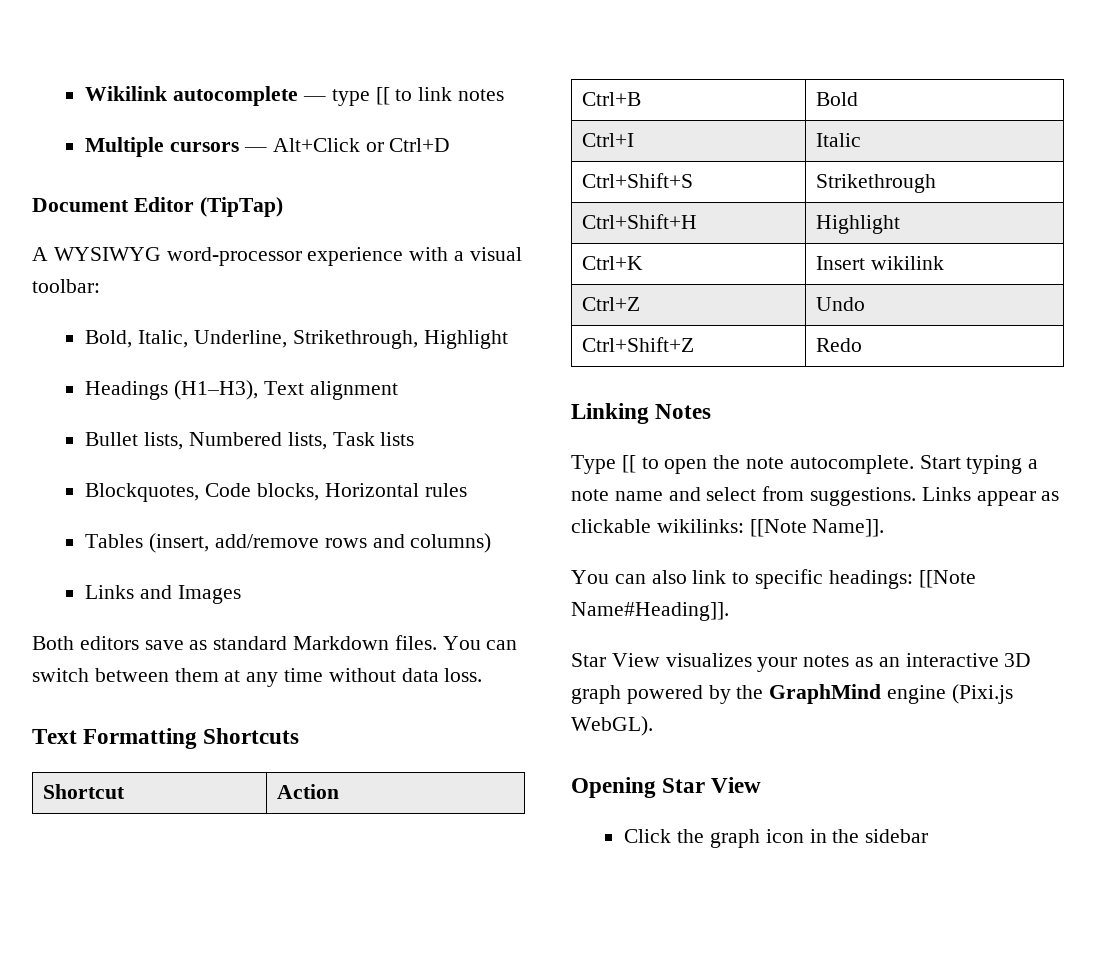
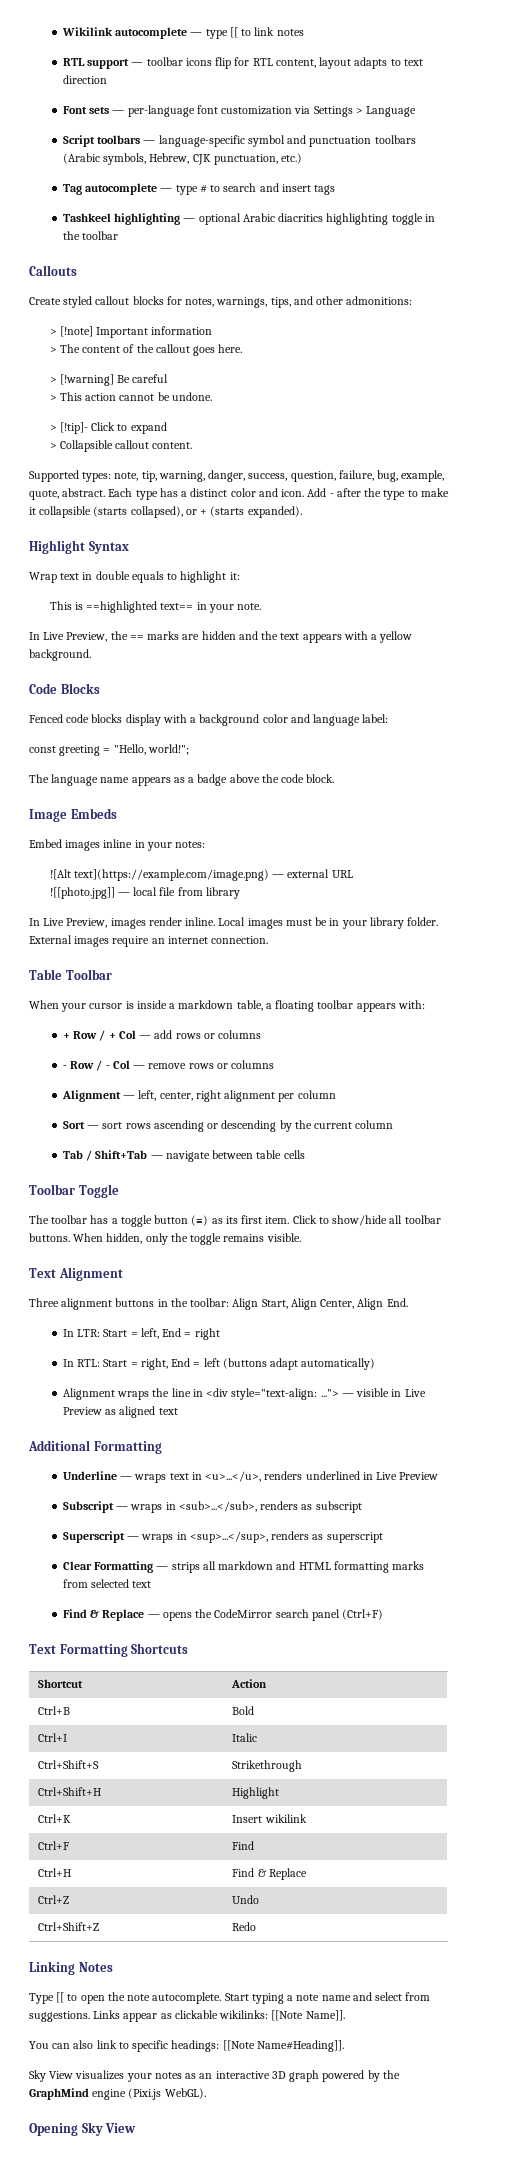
[85,137,451,157] [32,197,283,217] [32,247,522,266] [32,279,100,293] [85,330,508,349] [85,380,398,400] [85,432,415,450] [85,483,467,502] [85,533,492,553] [85,585,241,604] [32,635,518,650] [32,668,483,687] Multiple cursors — Alt+Click or Ctrl+D // Document Editor (TipTap) // A WYSIWYG word-processor experience with a visual toolbar: // Bold, Italic, Underline, Strikethrough, Highlight // Headings (H1–H3), Text alignment // Bullet lists, Numbered lists, Task lists // Blockquotes, Code blocks, Horizontal rules // Tables (insert, add/remove rows and columns) // Links and Images // Both editors save as standard Markdown files. You can switch between them at any time without data loss. -> [62,57,423,69] [62,75,107,84] [62,105,417,117] [62,135,416,147] [62,153,303,165] [62,183,336,195] [62,213,435,225] [62,231,119,240] [29,265,77,276] [29,296,413,308] [49,326,213,338] [49,344,243,356] [49,374,169,386] [49,392,212,401] [49,422,167,434] [49,440,193,452] [29,470,445,482] [29,488,449,500] [29,506,302,518] [29,540,129,554] [29,571,240,583] [49,601,262,613] [29,631,413,643] [29,649,91,661] [29,683,100,694] [29,714,389,726] [29,744,189,756] [29,774,335,786] [29,808,117,822] [29,839,206,851] [49,869,353,881] [49,887,240,899] [29,917,439,929] [29,935,269,947] [29,969,112,980] [29,1000,425,1012] [62,1030,262,1041] [62,1060,275,1071] [61,1090,336,1102] [62,1120,394,1132] [62,1150,305,1162] [29,1184,119,1198] [29,1215,441,1227] [29,1233,301,1245] [29,1267,123,1281] [29,1298,408,1310] [62,1328,220,1340] [62,1358,376,1370] [62,1388,426,1400] [62,1406,178,1418] [28,1440,162,1454] [62,1471,439,1483] [62,1501,362,1513] [62,1531,383,1543] [62,1561,425,1573] [62,1579,152,1588] [62,1609,384,1621] RTL support — toolbar icons flip for RTL content, layout adapts to text direction // Font sets — per-language font customization via Settings > Language // Script toolbars — language-specific symbol and punctuation toolbars (Arabic symbols, Hebrew, CJK punctuation, etc.) // Tag autocomplete — type # to search and insert tags // Tashkeel highlighting — optional Arabic diacritics highlighting toggle in the toolbar // Callouts // Create styled callout blocks for notes, warnings, tips, and other admonitions: // > [!note] Important information // > The content of the callout goes here. // > [!warning] Be careful // > This action cannot be undone. // > [!tip]- Click to expand // > Collapsible callout content. // Supported types: note, tip, warning, danger, success, question, failure, bug, example, quote, abstract. Each type has a distinct color and icon. Add - after the type to make it collapsible (starts collapsed), or + (starts expanded). // Highlight Syntax // Wrap text in double equals to highlight it: // This is ==highlighted text== in your note. // In Live Preview, the == marks are hidden and the text appears with a yellow background. // Code Blocks // Fenced code blocks display with a background color and language label: // const greeting = "Hello, world!"; // The language name appears as a badge above the code block. // Image Embeds // Embed images inline in your notes: // ![Alt text](https://example.com/image.png) — external URL // ![[photo.jpg]] — local file from library // In Live Preview, images render inline. Local images must be in your library folder. External images require an internet connection. // Table Toolbar // When your cursor is inside a markdown table, a floating toolbar appears with: // + Row / + Col — add rows or columns // - Row / - Col — remove rows or columns // Alignment — left, center, right alignment per column // Sort — sort rows ascending or descending by the current column // Tab / Shift+Tab — navigate between table cells // Toolbar Toggle // The toolbar has a toggle button (≡) as its first item. Click to show/hide all toolbar buttons. When hidden, only the toggle remains visible. // Text Alignment // Three alignment buttons in the toolbar: Align Start, Align Center, Align End. // In LTR: Start = left, End = right // In RTL: Start = right, End = left (buttons adapt automatically) // Alignment wraps the line in <div style="text-align: ..."> — visible in Live Preview as aligned text // Additional Formatting // Underline — wraps text in <u>...</u>, renders underlined in Live Preview // Subscript — wraps in <sub>...</sub>, renders as subscript // Superscript — wraps in <sup>...</sup>, renders as superscript // Clear Formatting — strips all markdown and HTML formatting marks from selected text // Find & Replace — opens the CodeMirror search panel (Ctrl+F)
(944, 263) none -> [38,1841,70,1850] [232,1841,255,1850] [38,1868,72,1877] [232,1868,307,1880] // Ctrl+F | Find // Ctrl+H | Find & Replace
[571,653,606,667] Star -> [29,2070,46,2082] Sky
[662,777,762,793] [624,829,929,848] Star View // Click the graph icon in the sidebar -> [81,2122,137,2136] Sky View

